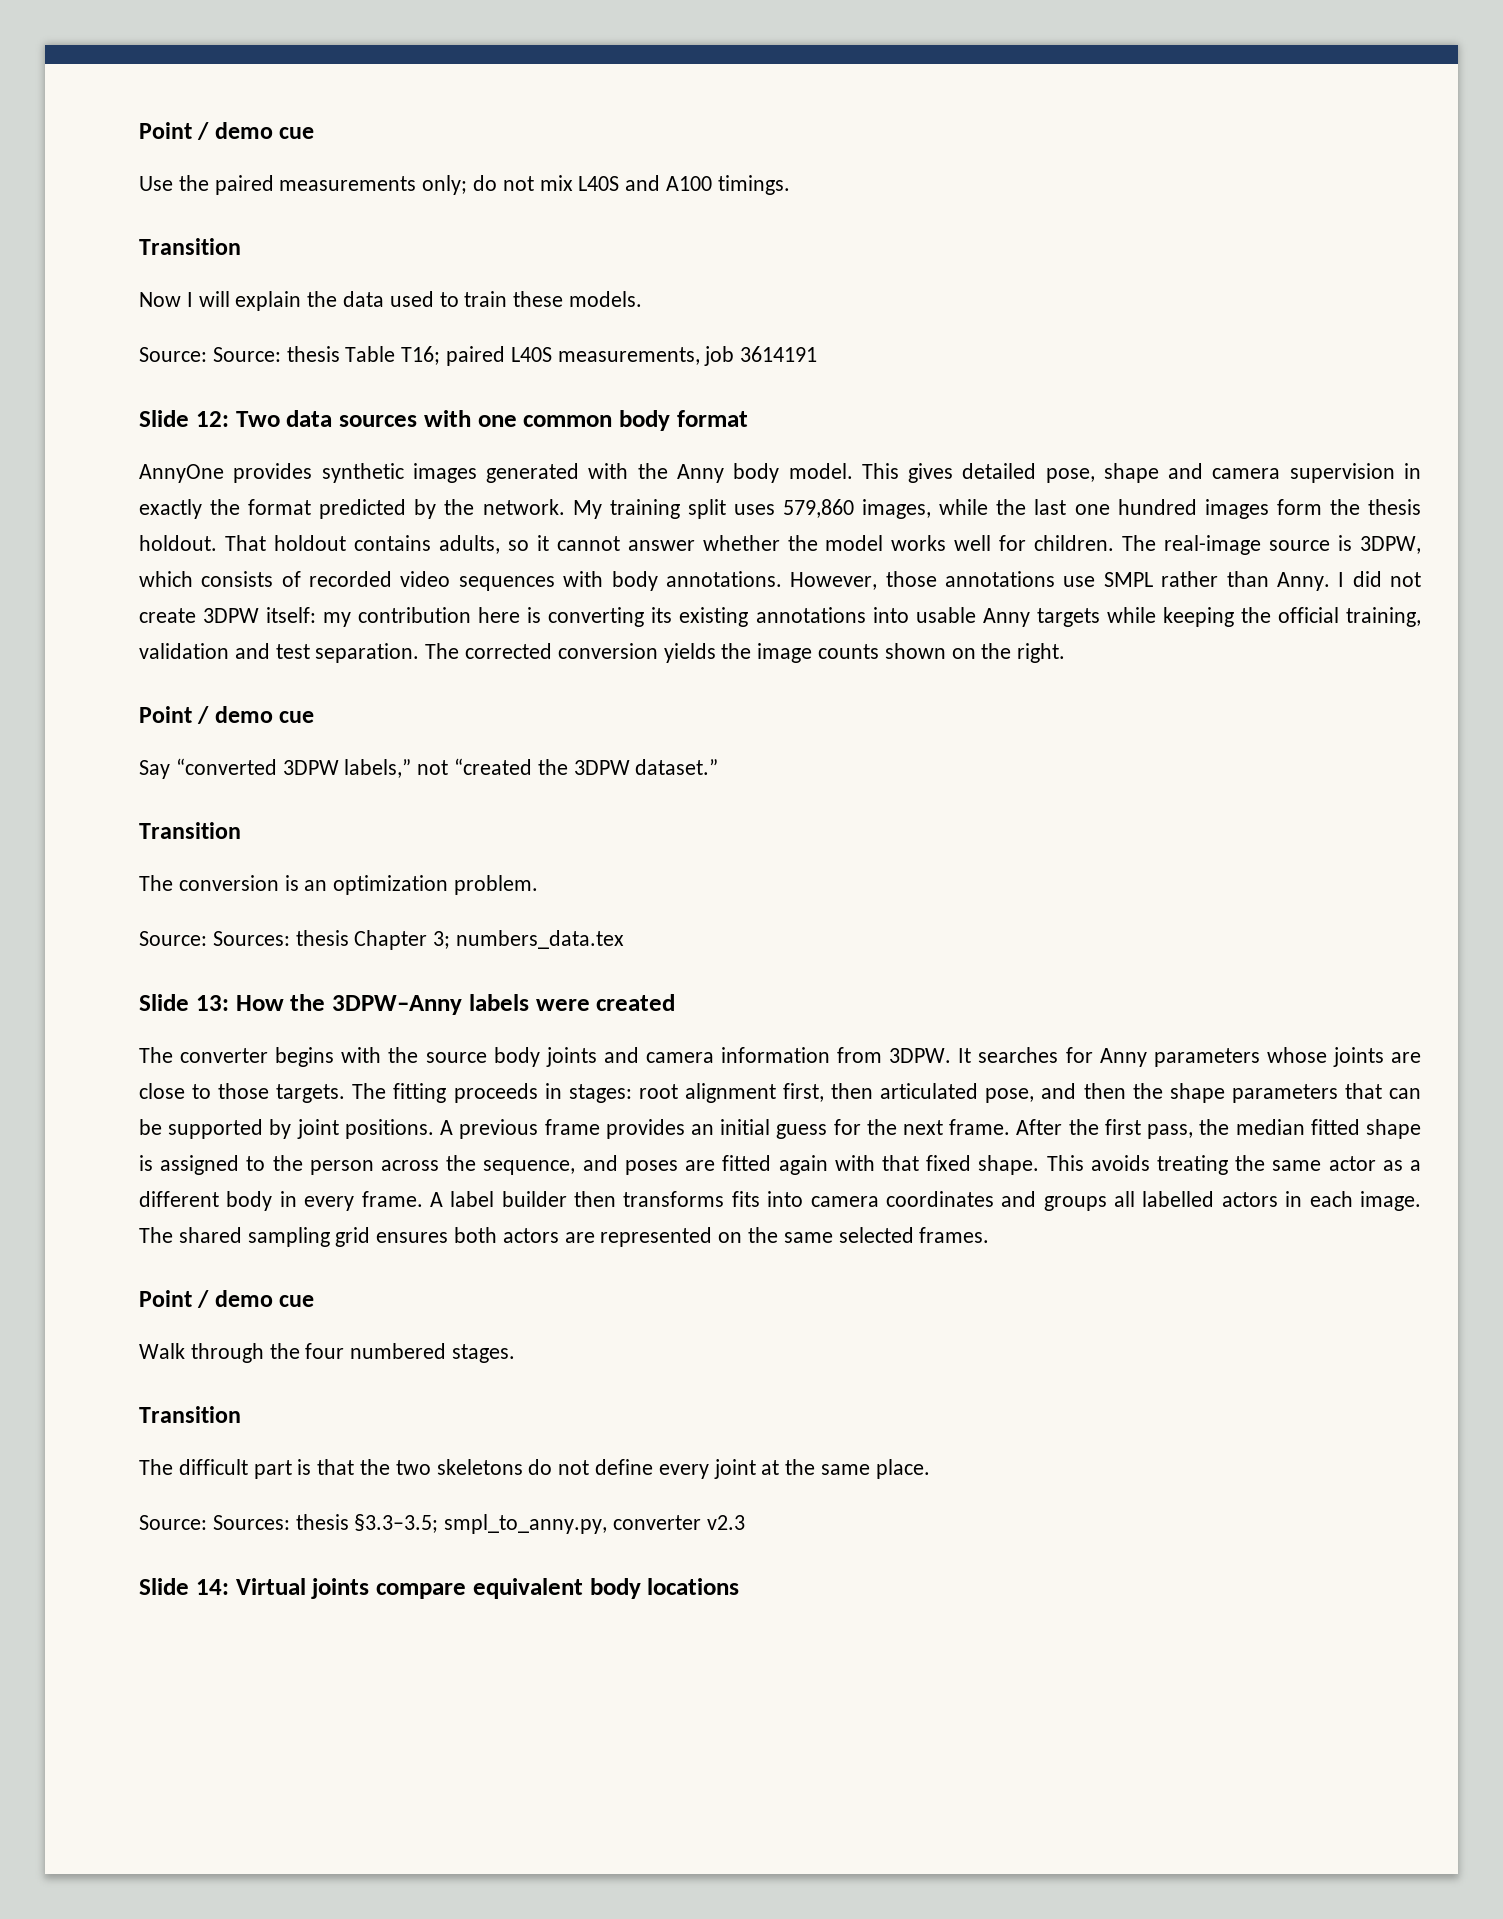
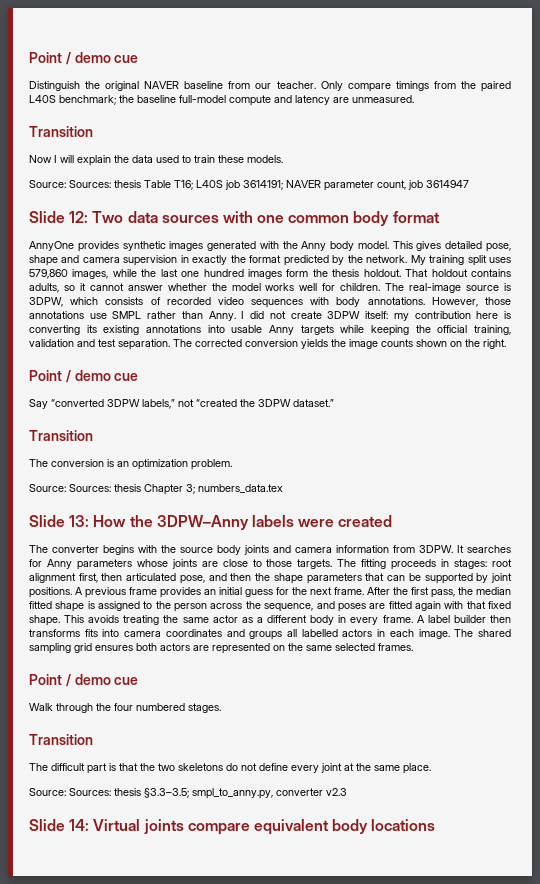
[139,122,315,140] [139,175,790,195] Point / demo cue // Use the paired measurements only; do not mix L40S and A100 timings. -> [29,52,139,65] [29,81,512,92] [29,95,414,106] Point / demo cue // Distinguish the original NAVER baseline from our teacher. Only compare timings from the paired L40S benchmark; the baseline full-model compute and latency are unmeasured.
[212,347,281,362] Source: -> [69,180,111,188] Sources:
[446,346,818,366] paired L40S measurements, job 3614191 -> [196,180,469,191] L40S job 3614191; NAVER parameter count, job 3614947

